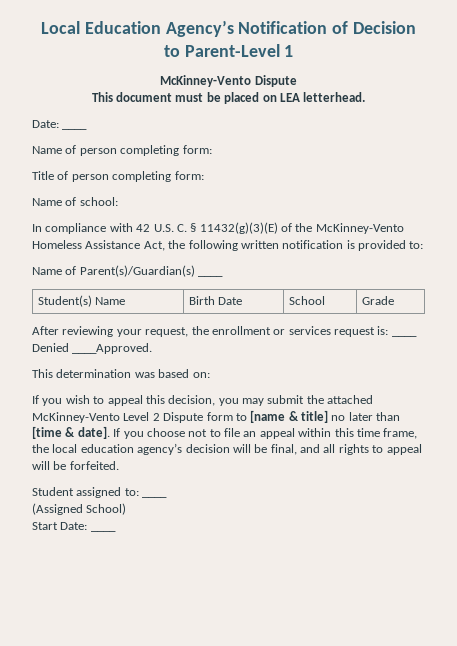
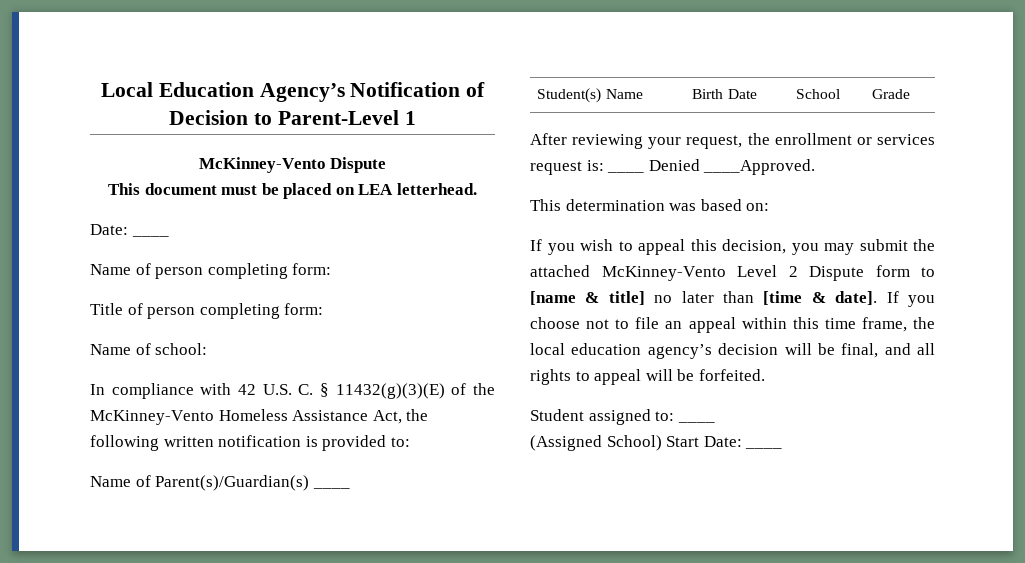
(127, 509) // -> (662, 443) none

